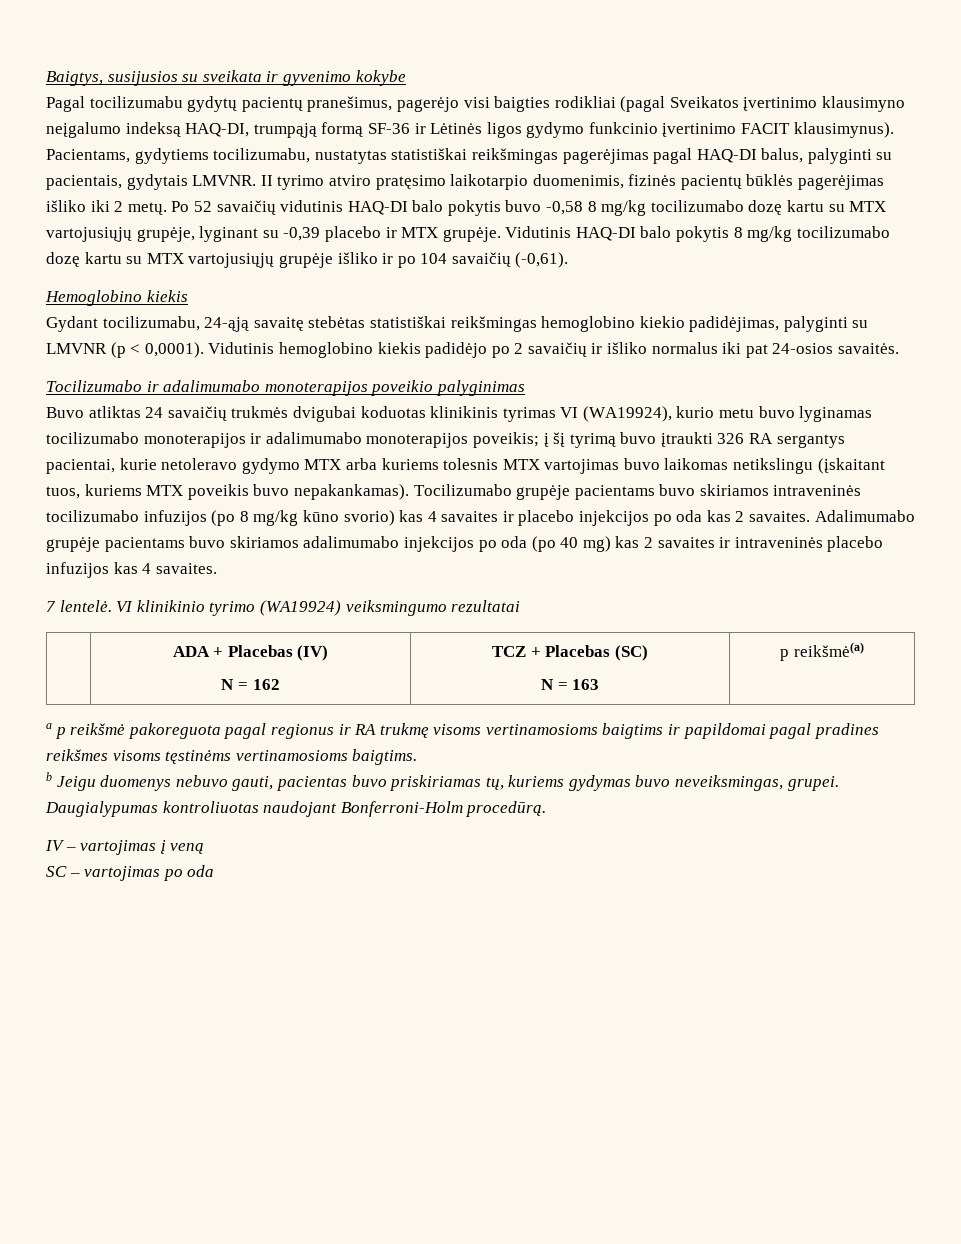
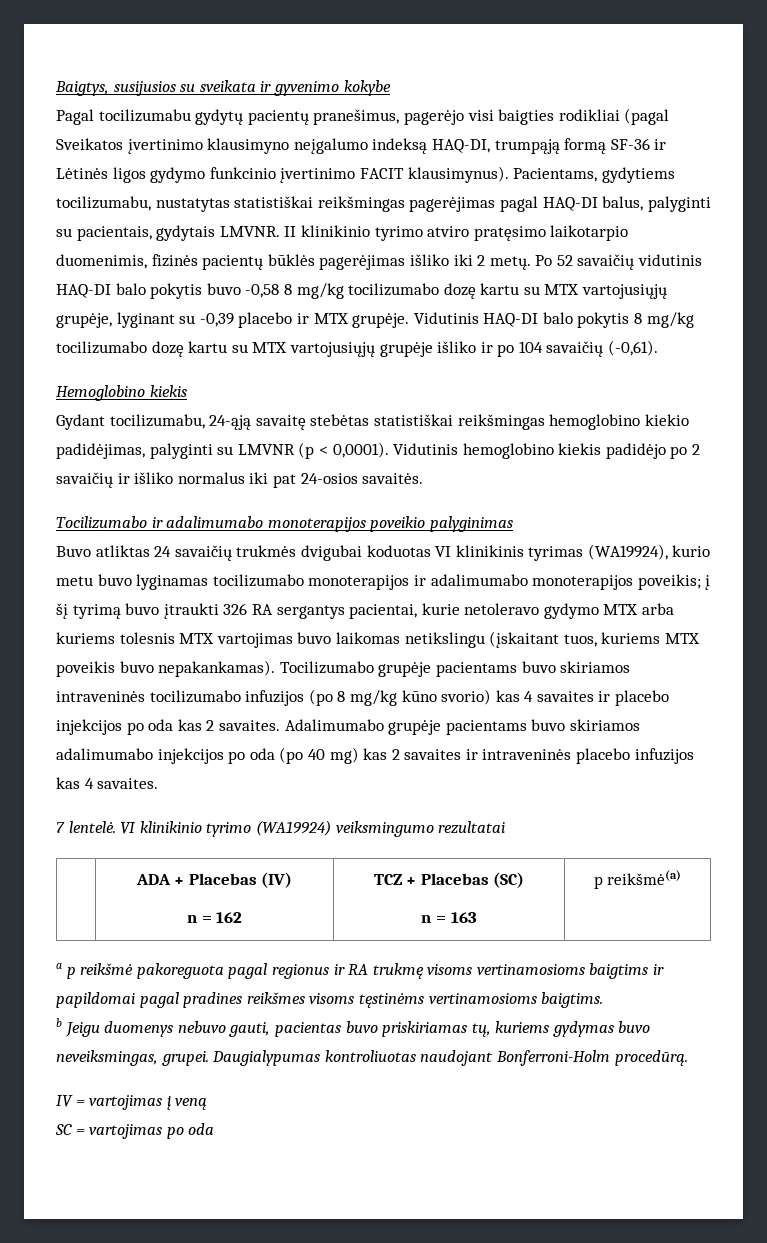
(273, 180) none -> [300,225,370,237] klinikinio
(426, 412) none -> [435,546,452,557] VI
[560,407,579,418] VI -> (584, 553) none
[221,679,235,690] N -> [186,915,197,923] n
[540,679,554,690] N -> [421,915,432,923] n
[65,847,76,851] – -> [75,1100,85,1106] =
[69,873,80,877] – -> [75,1129,85,1135] =

